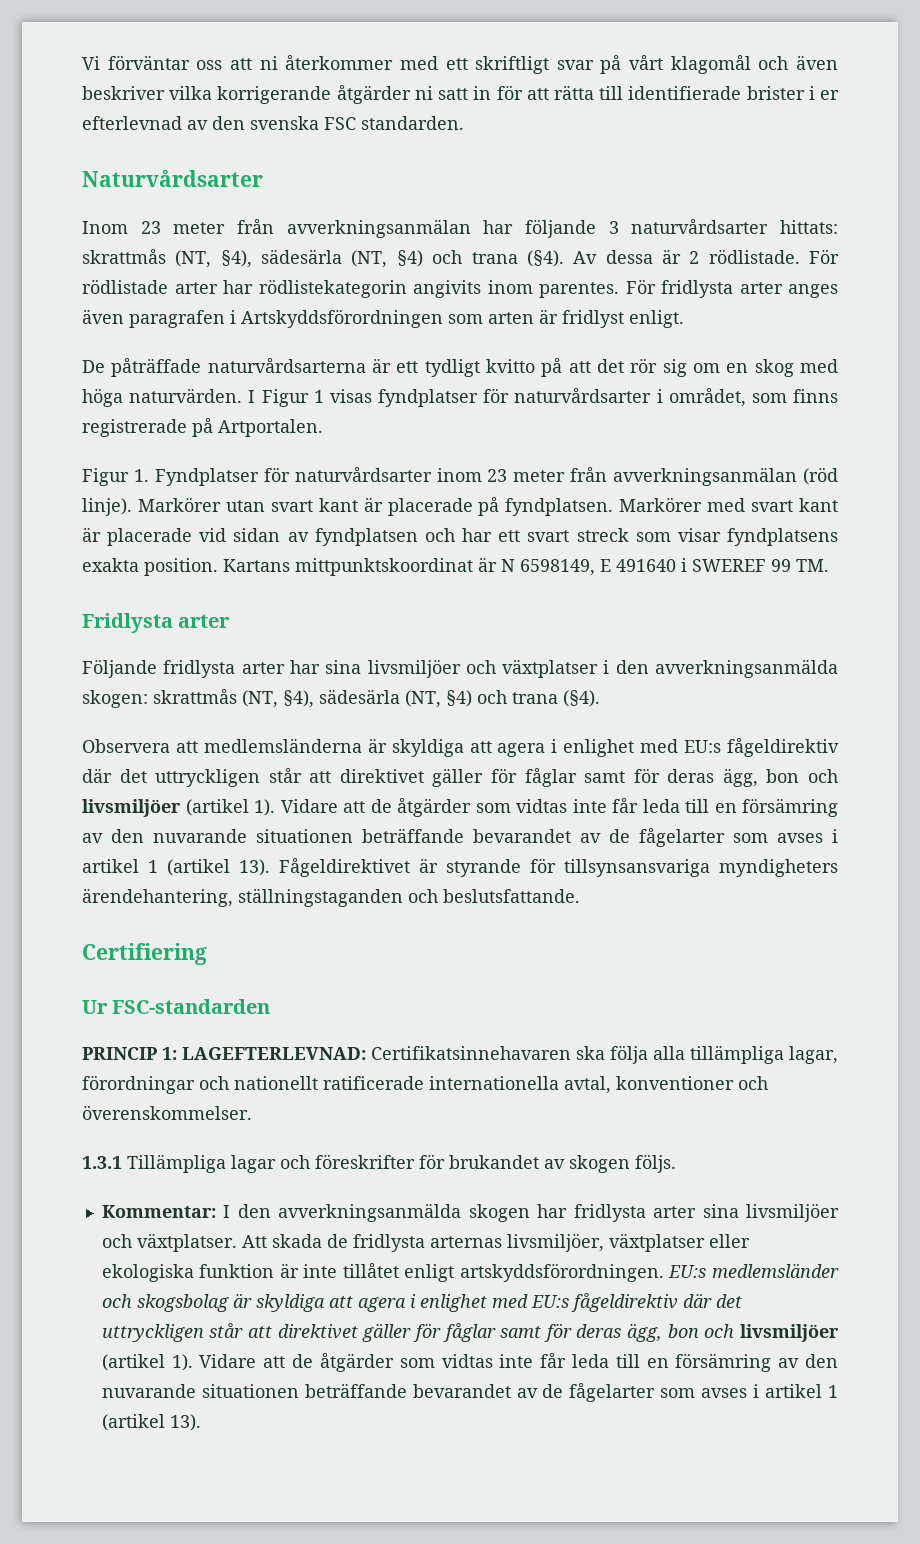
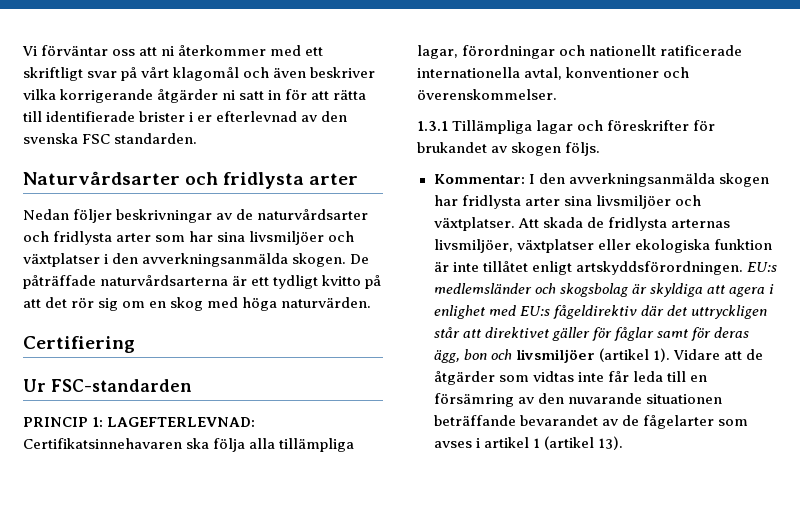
[82,219,838,238] [82,249,839,268] [82,279,838,298] [82,309,684,328] // Inom 23 meter från avverkningsanmälan har följande 3 naturvårdsarter hittats: skrattmås (NT, §4), sädesärla (NT, §4) och trana (§4). Av dessa är 2 rödlistade. För rödlistade arter har rödlistekategorin angivits inom parentes. För fridlysta arter anges även paragrafen i Artskyddsförordningen som arten är fridlyst enligt. // -> [185,172,359,189] [23,209,369,223] [23,231,355,245] [23,253,347,267] och fridlysta arter // Nedan följer beskrivningar av de naturvårdsarter och fridlysta arter som har sina livsmiljöer och växtplatser i den avverkningsanmälda skogen.
[248,388,838,407] [82,418,323,437] [82,467,838,486] [82,497,838,516] [82,527,838,546] [82,557,829,576] [82,613,231,633] [82,659,838,678] [82,689,600,708] [82,738,840,757] [82,768,838,787] [82,798,838,817] [82,828,838,847] [82,858,838,877] [82,888,580,907] I Figur 1 visas fyndplatser för naturvårdsarter i området, som finns registrerade på Artportalen. // Figur 1. Fyndplatser för naturvårdsarter inom 23 meter från avverkningsanmälan (röd linje). Markörer utan svart kant är placerade på fyndplatsen. Markörer med svart kant är placerade vid sidan av fyndplatsen och har ett svart streck som visar fyndplatsens exakta position. Kartans mittpunktskoordinat är N 6598149, E 491640 i SWEREF 99 TM. // Fridlysta arter // Följande fridlysta arter har sina livsmiljöer och växtplatser i den avverkningsanmälda skogen: skrattmås (NT, §4), sädesärla (NT, §4) och trana (§4). // Observera att medlemsländerna är skyldiga att agera i enlighet med EU:s fågeldirektiv där det uttryckligen står att direktivet gäller för fåglar samt för deras ägg, bon och livsmiljöer (artikel 1). Vidare att de åtgärder som vidtas inte får leda till en försämring av den nuvarande situationen beträffande bevarandet av de fågelarter som avses i artikel 1 (artikel 13). Fågeldirektivet är styrande för tillsynsansvariga myndigheters ärendehantering, ställningstaganden och beslutsfattande. -> (372, 302) none

